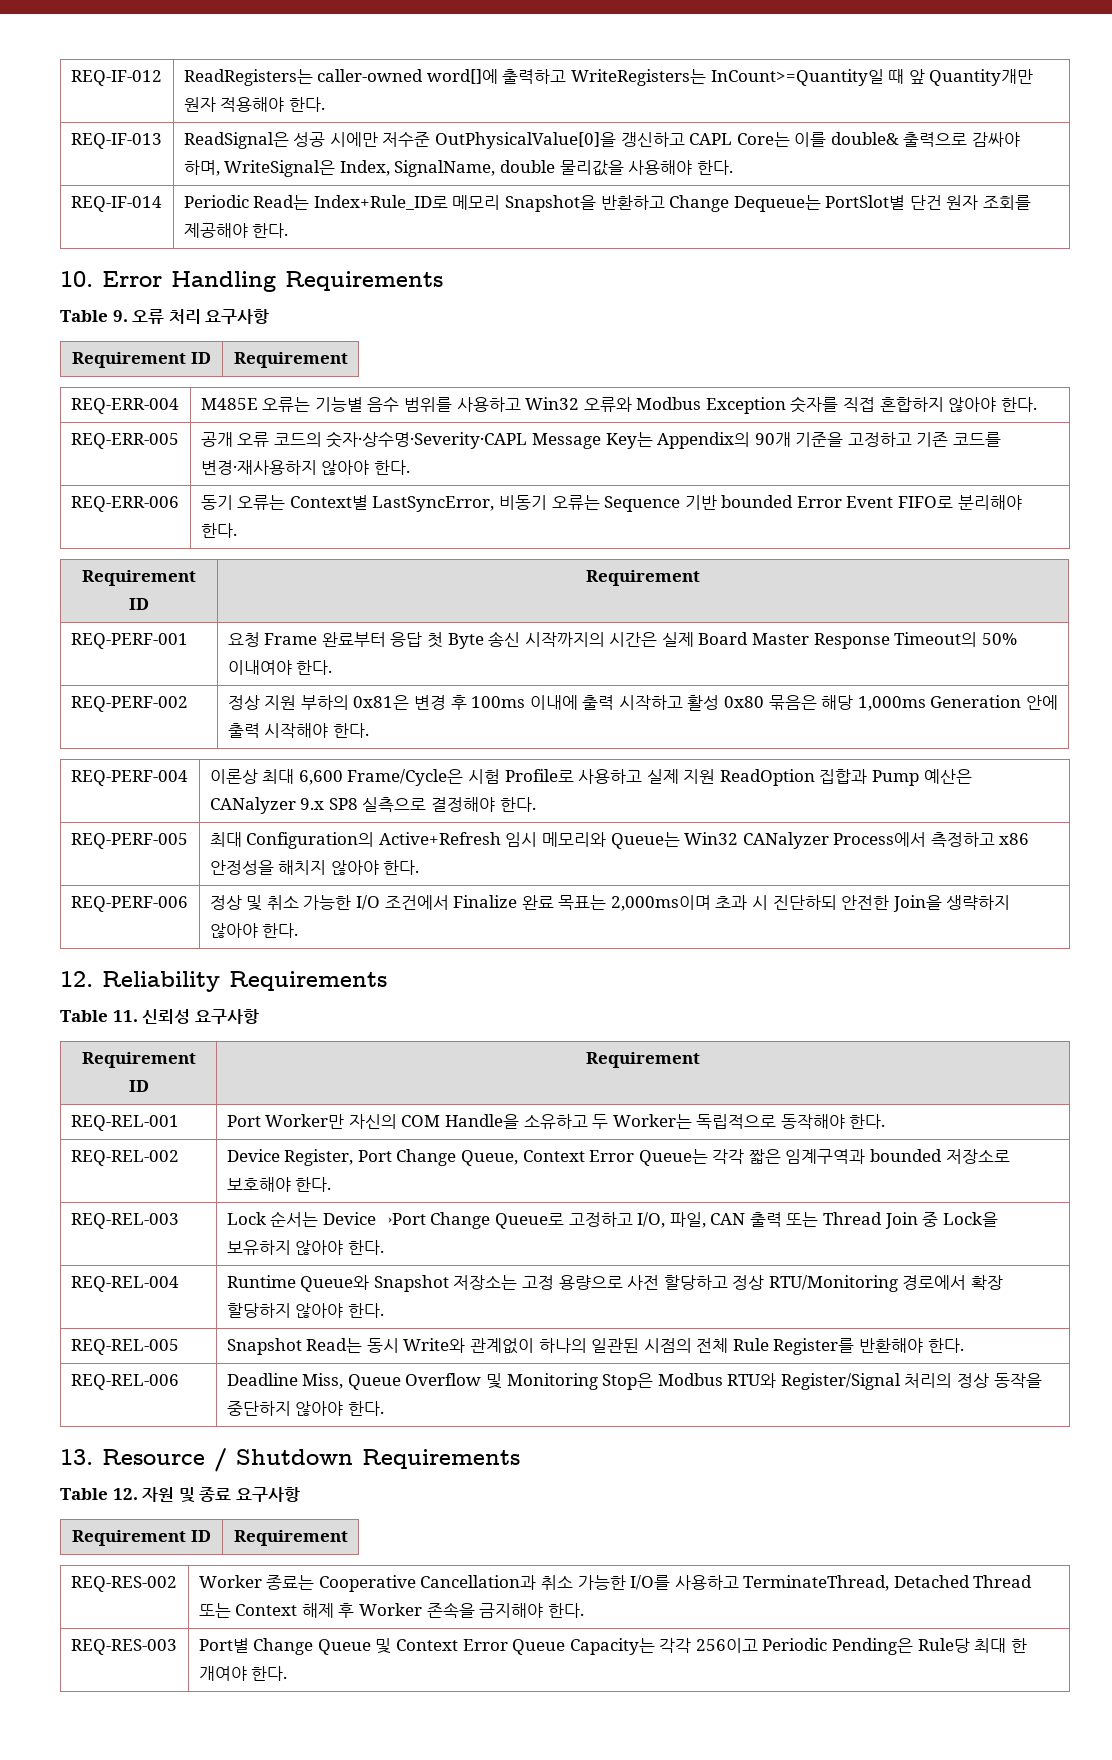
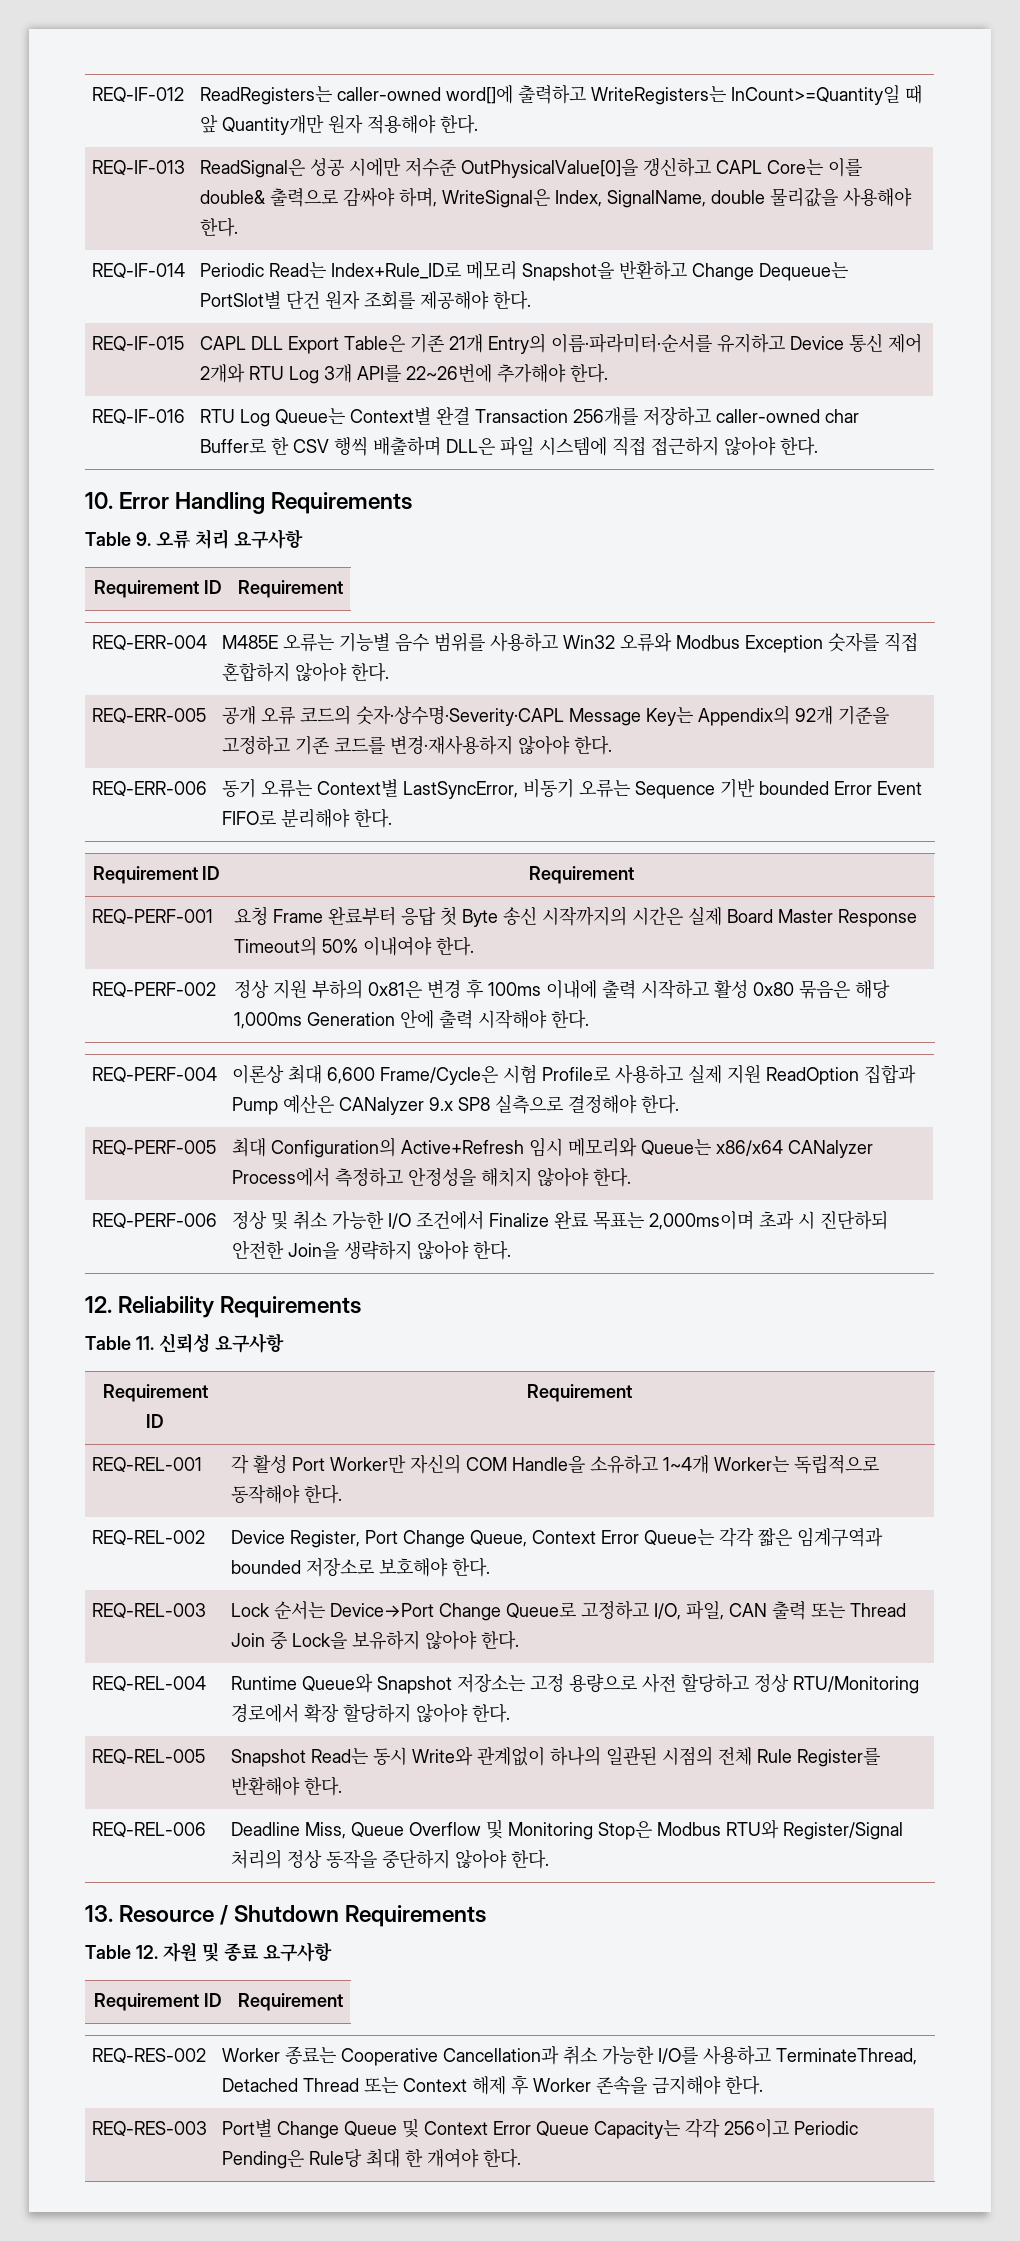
(289, 230) none -> [92,336,185,352] [200,333,923,354] [200,363,609,384] [92,409,186,425] [200,407,860,427] [200,436,819,456] // REQ-IF-015 | CAPL DLL Export Table은 기존 21개 Entry의 이름·파라미터·순서를 유지하고 Device 통신 제어 2개와 RTU Log 3개 API를 22~26번에 추가해야 한다. // REQ-IF-016 | RTU Log Queue는 Context별 완결 Transaction 256개를 저장하고 caller-owned char Buffer로 한 CSV 행씩 배출하며 DLL은 파일 시스템에 직접 접근하지 않아야 한다.
[754,432,791,447] 90개 -> [795,706,834,725] 92개
[684,832,739,845] Win32 -> [716,1140,784,1156] x86/x64
[999,833,1030,845] x86 -> (404, 1177) none
(179, 1123) none -> [231,1455,288,1474] 각 활성
[592,1114,609,1129] 두 -> [663,1455,710,1474] 1~4개

